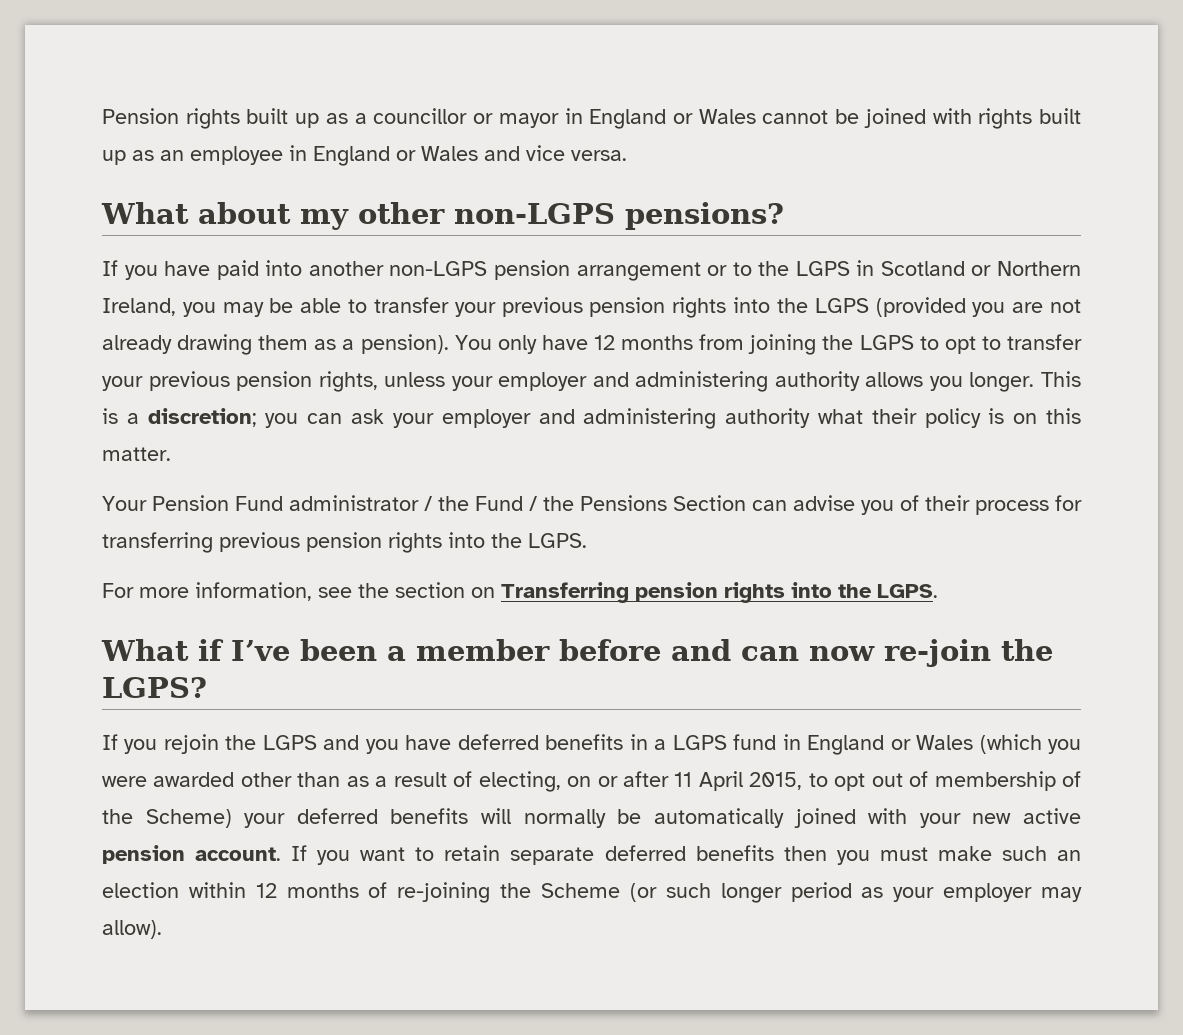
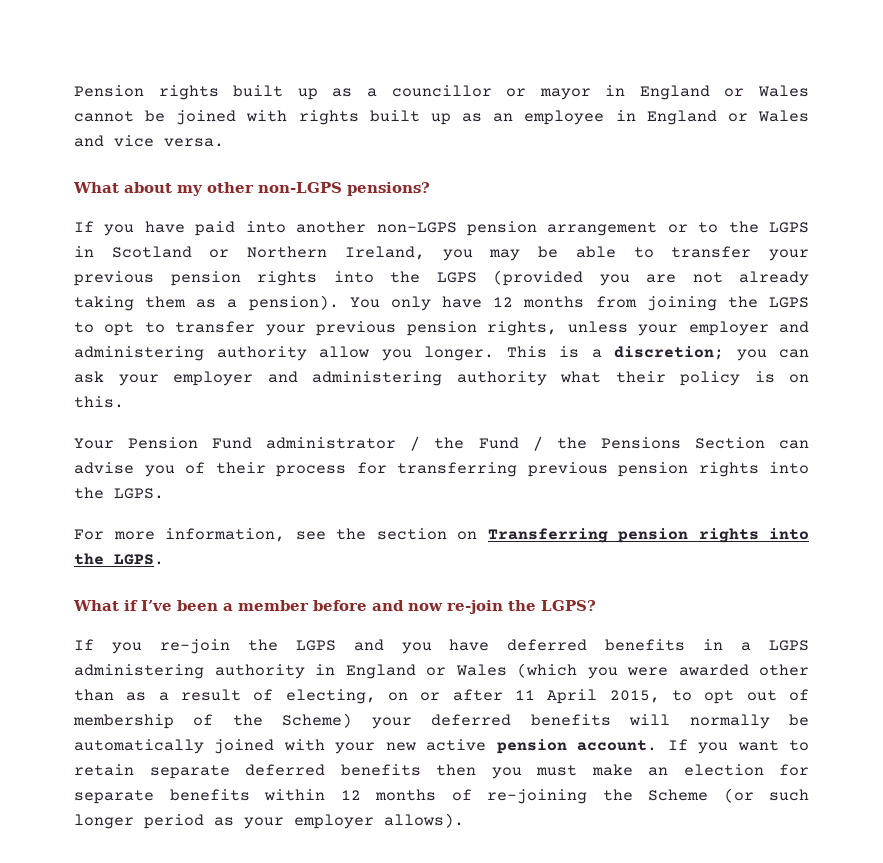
[177,334,253,355] drawing -> [74,296,134,311] taking
[865,372,924,387] allows -> [319,346,369,358] allow
[1046,408,1081,424] [102,447,171,461] this matter. -> [74,396,124,408] this.
[741,646,799,661] can -> (404, 605) none
[163,734,219,754] rejoin -> [159,639,230,654] re-join
[733,734,777,750] fund -> [74,664,305,679] administering authority
[1001,846,1047,861] such -> (633, 770) none
(179, 890) none -> [779,764,809,776] [74,789,250,804] for separate benefits
[1041,887,1082,902] [102,920,162,939] may allow). -> [384,813,464,828] allows).

